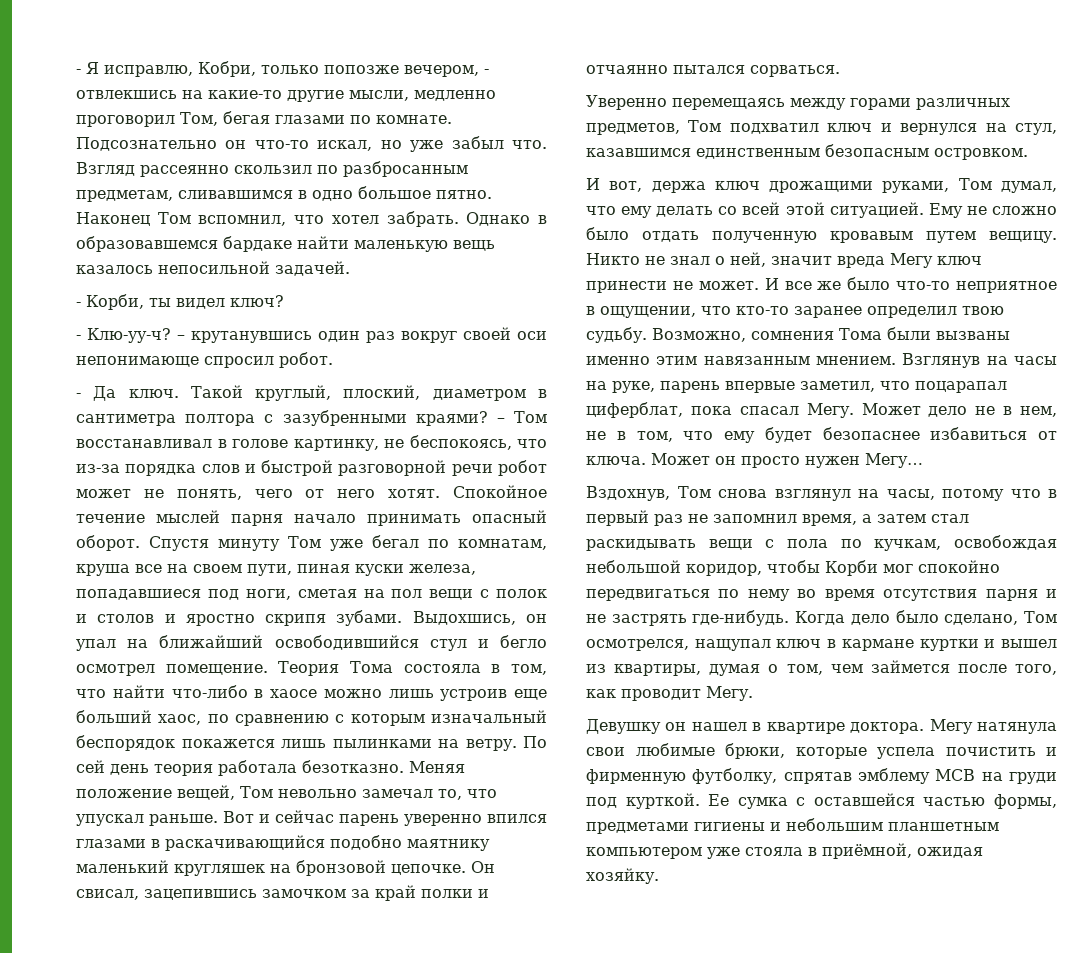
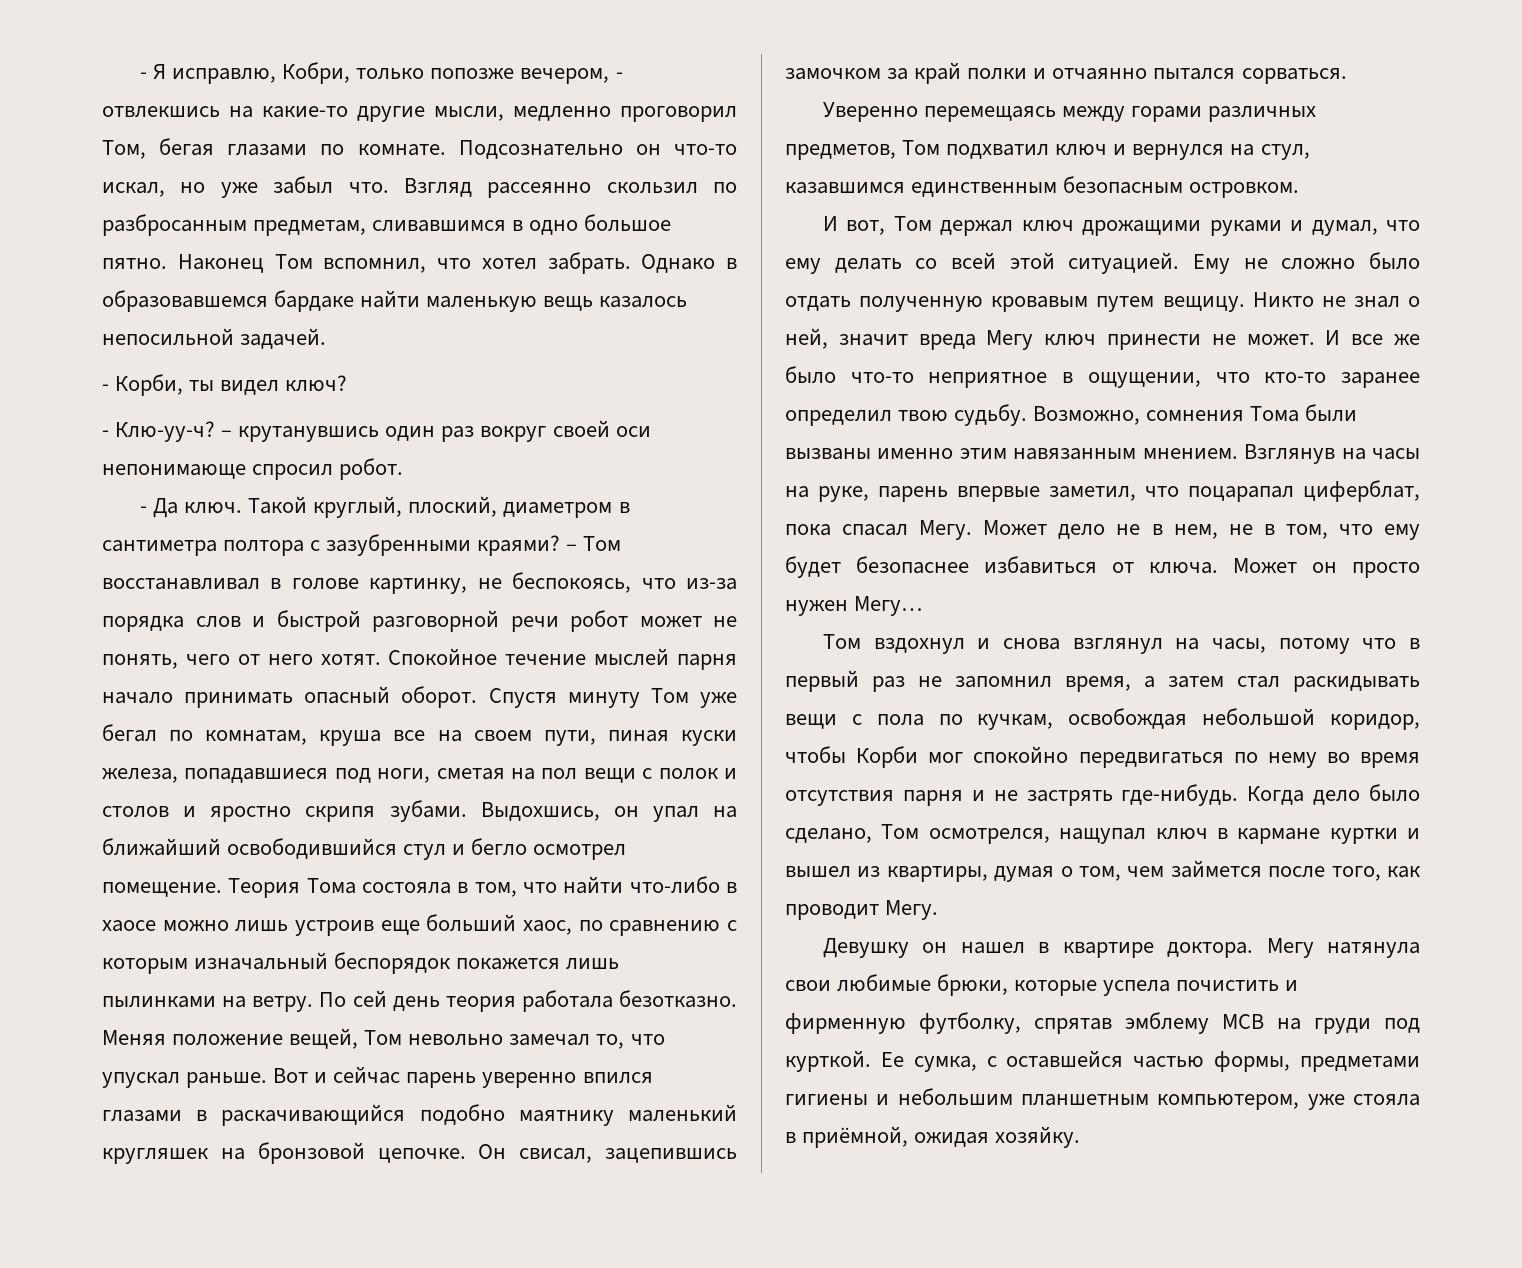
[651,178,992,193] держа ключ дрожащими руками, Том -> [893,216,1304,236] Том держал ключ дрожащими руками и
[586,486,711,501] Вздохнув, Том -> [823,634,991,654] Том вздохнул и
[737,797,788,809] сумка -> [913,1056,977,1072] сумка,
[586,847,702,859] компьютером -> [1157,1094,1300,1110] компьютером,

